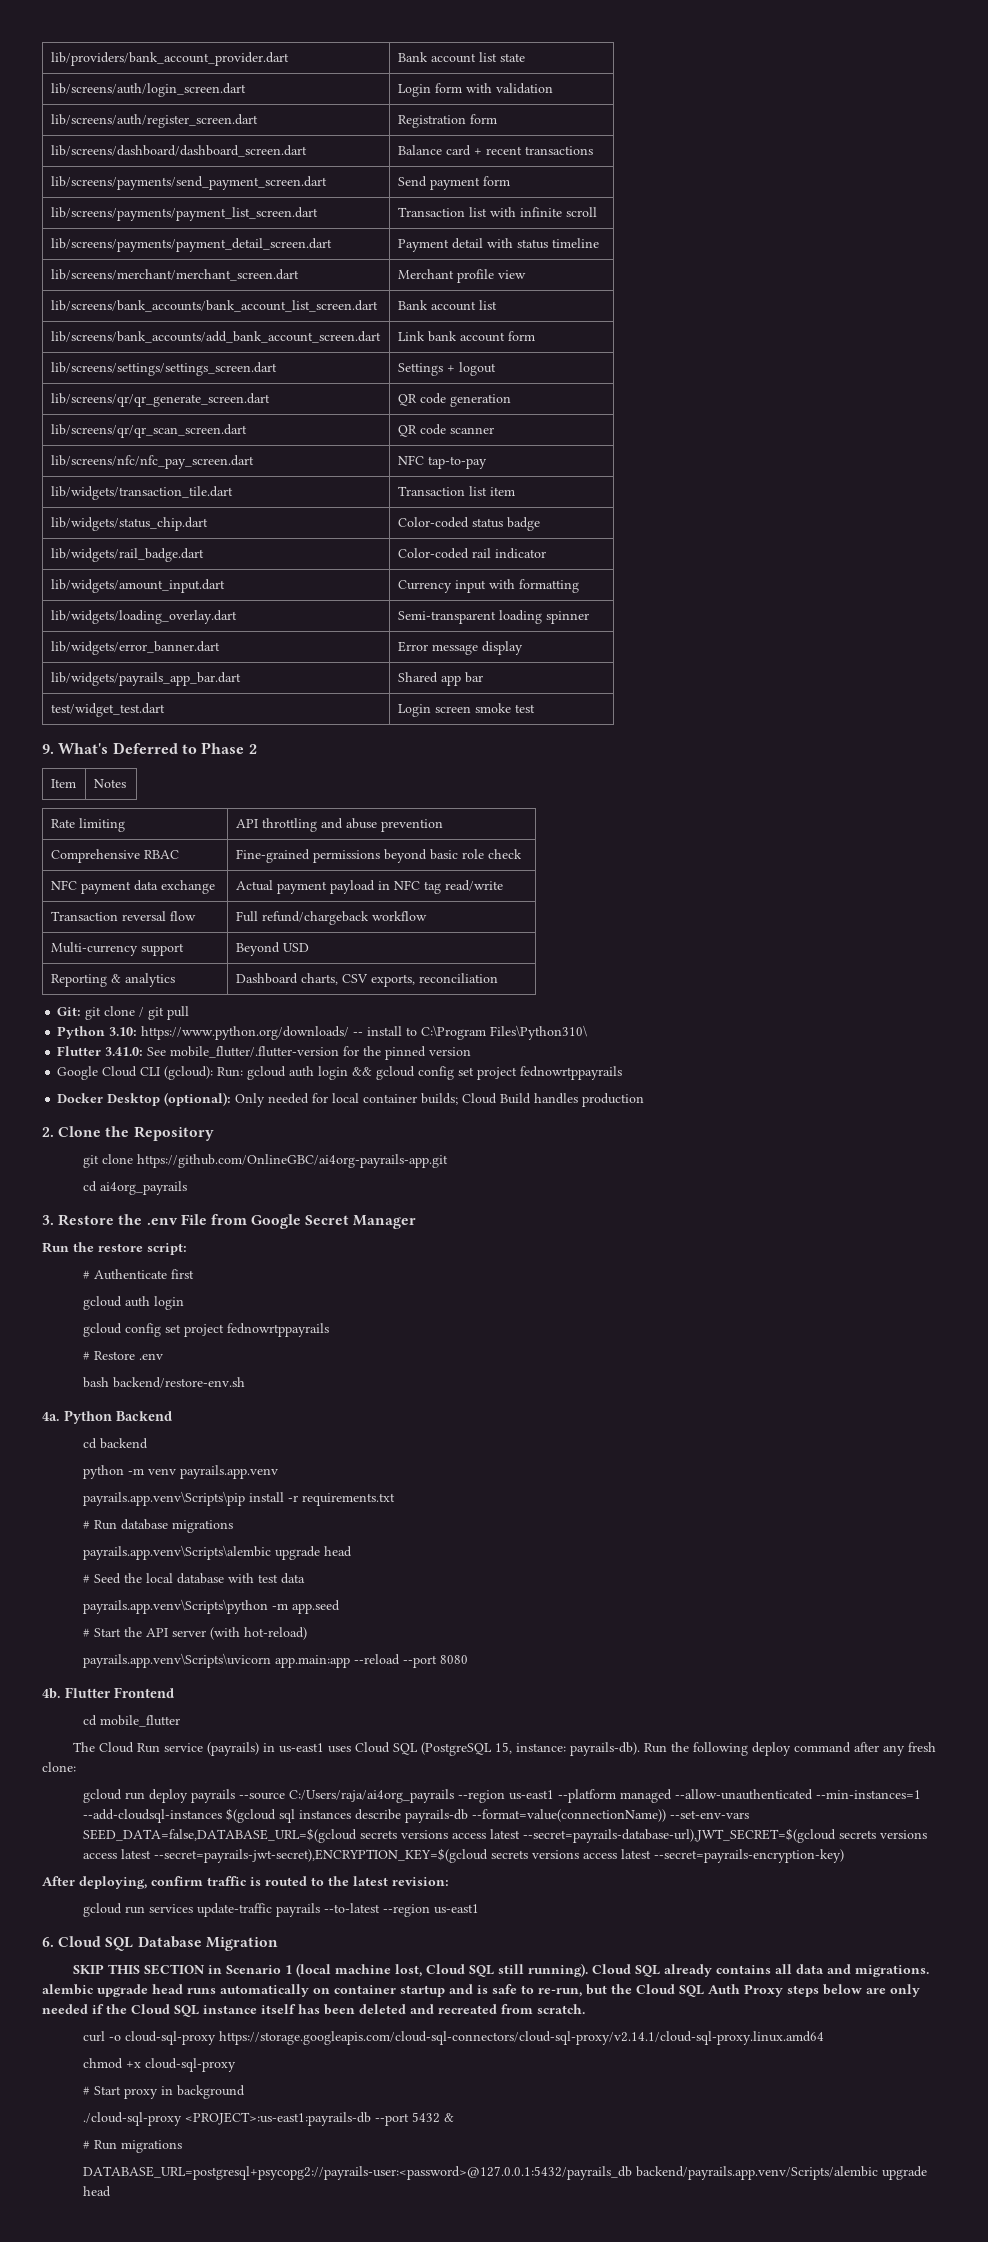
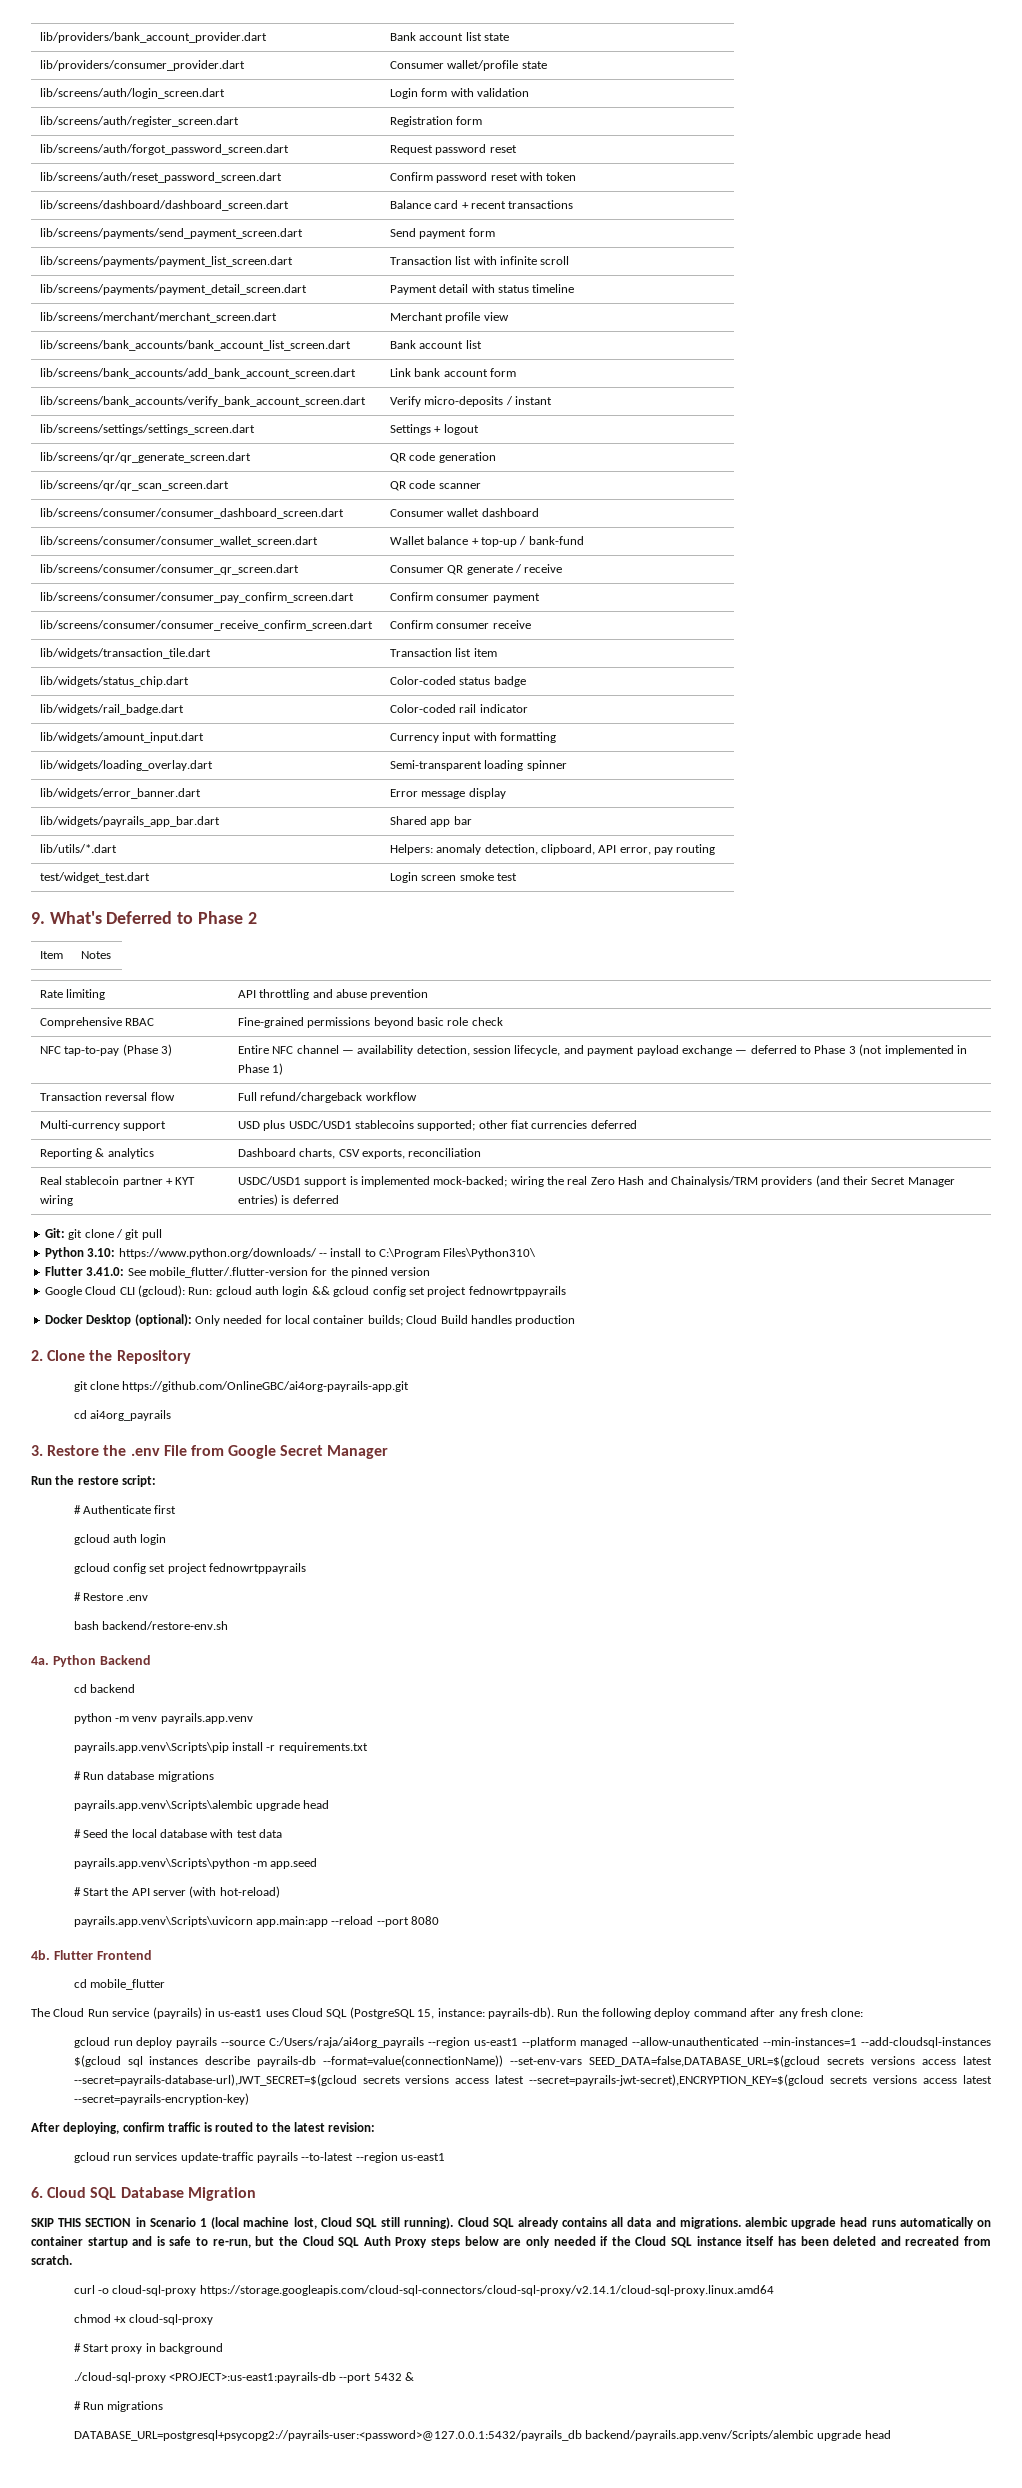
(525, 57) none -> [39,60,245,71] [389,60,547,71] // lib/providers/consumer_provider.dart | Consumer wallet/profile state
(497, 119) none -> [39,144,289,155] [389,144,517,155] [39,172,282,183] [389,172,577,183] // lib/screens/auth/forgot_password_screen.dart | Request password reset // lib/screens/auth/reset_password_screen.dart | Confirm password reset with token
(535, 336) none -> [39,396,366,407] [389,396,552,407] // lib/screens/bank_accounts/verify_bank_account_screen.dart | Verify micro-deposits / instant
[50,455,254,469] [397,455,487,469] lib/screens/nfc/nfc_pay_screen.dart | NFC tap-to-pay -> [39,508,344,519] [389,508,539,517] [39,536,318,547] [389,536,584,547] [39,564,299,575] [389,564,563,575] [39,592,354,603] [389,592,540,603] [39,620,373,631] [389,620,531,629] lib/screens/consumer/consumer_dashboard_screen.dart | Consumer wallet dashboard // lib/screens/consumer/consumer_wallet_screen.dart | Wallet balance + top-up / bank-fund // lib/screens/consumer/consumer_qr_screen.dart | Consumer QR generate / receive // lib/screens/consumer/consumer_pay_confirm_screen.dart | Confirm consumer payment // lib/screens/consumer/consumer_receive_confirm_screen.dart | Confirm consumer receive
(483, 677) none -> [39,844,117,853] [389,844,716,855] // lib/utils/*.dart | Helpers: anomaly detection, clipboard, API error, pay routing
[80,880,215,894] [235,880,503,894] payment data exchange | Actual payment payload in NFC tag read/write -> [64,1044,172,1056] [237,1044,967,1056] [237,1063,284,1075] tap-to-pay (Phase 3) | Entire NFC channel — availability detection, session lifecycle, and payment payload exchange — deferred to Phase 3 (not implemented in Phase 1)
[235,942,280,956] Beyond -> (167, 1126) none
(309, 947) none -> [263,1120,637,1131] plus USDC/USD1 stablecoins supported; other fiat currencies deferred
(498, 978) none -> [39,1176,196,1187] [39,1195,73,1206] [237,1175,955,1187] [237,1194,339,1206] // Real stablecoin partner + KYT wiring | USDC/USD1 support is implemented mock-backed; wiring the real Zero Hash and Chainalysis/TRM providers (and their Secret Manager entries) is deferred

